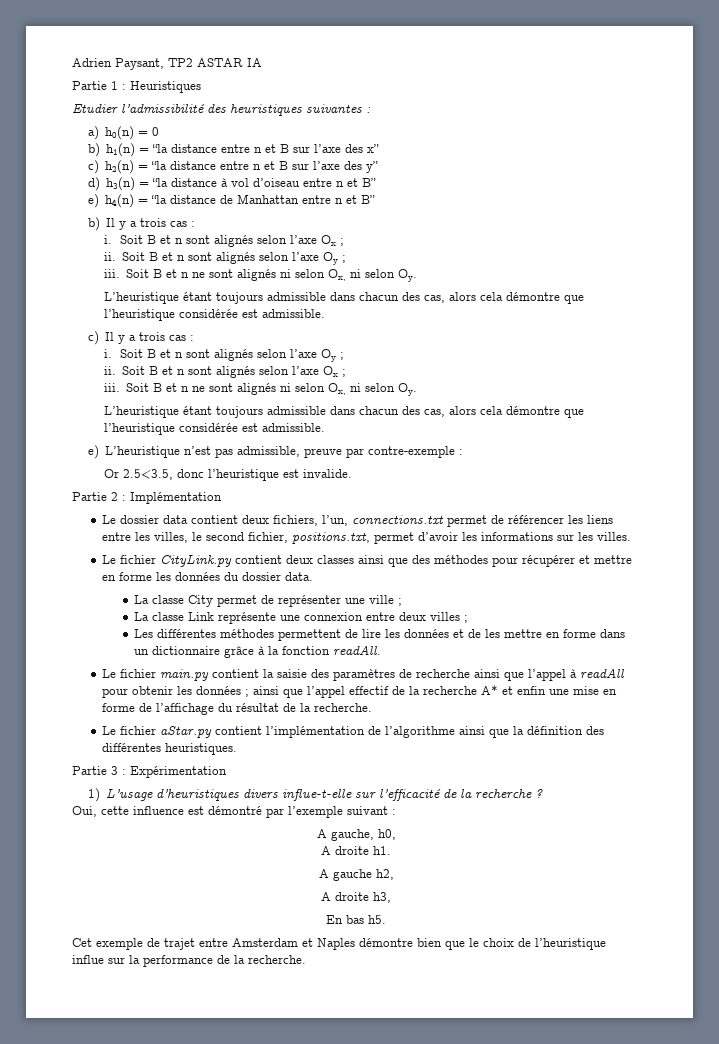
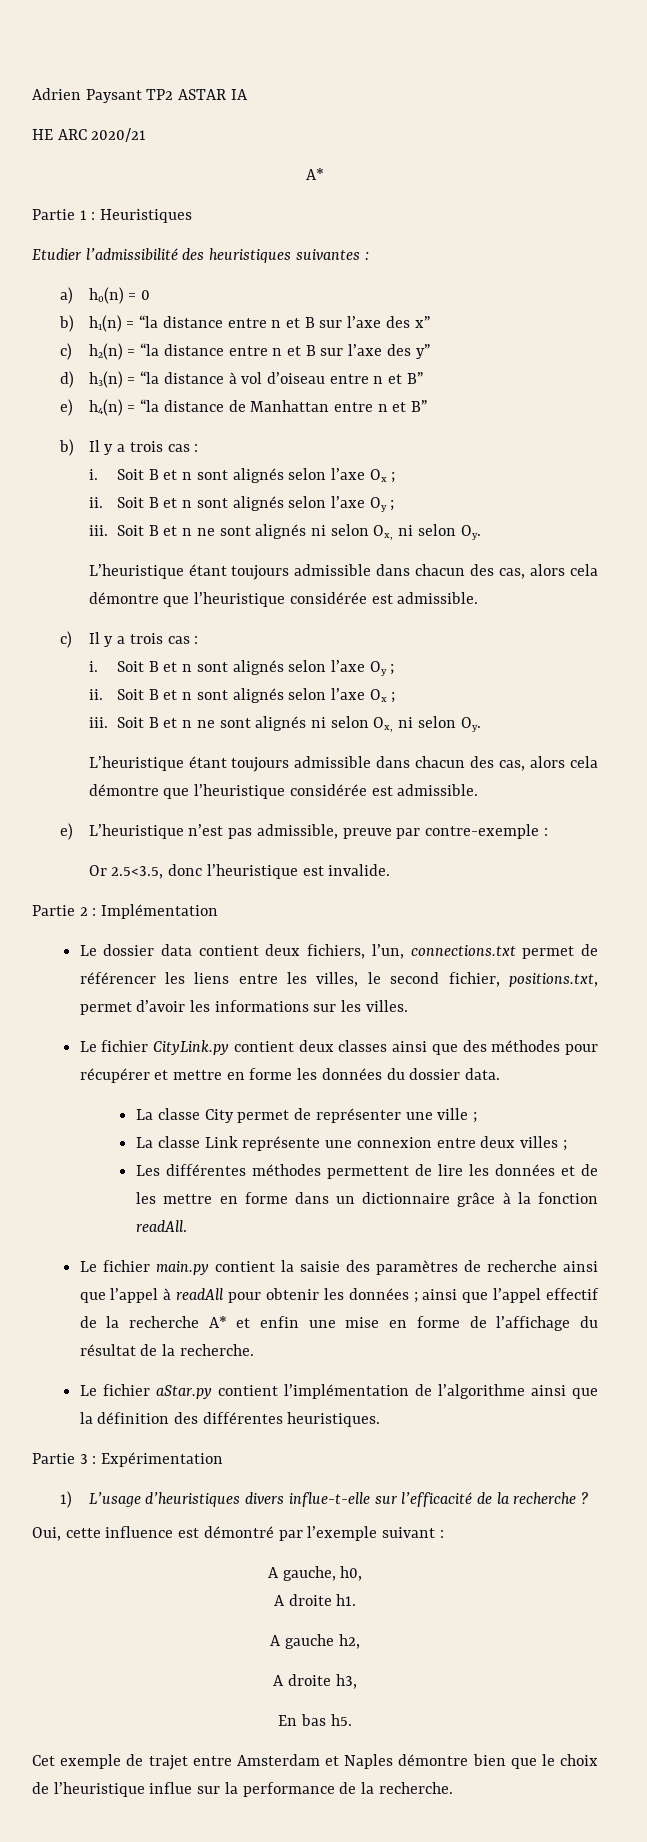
[115,58,164,70] Paysant, -> [85,89,142,103] Paysant
(262, 62) none -> [32,128,147,142] [306,168,324,180] // HE ARC 2020/21 // A*

